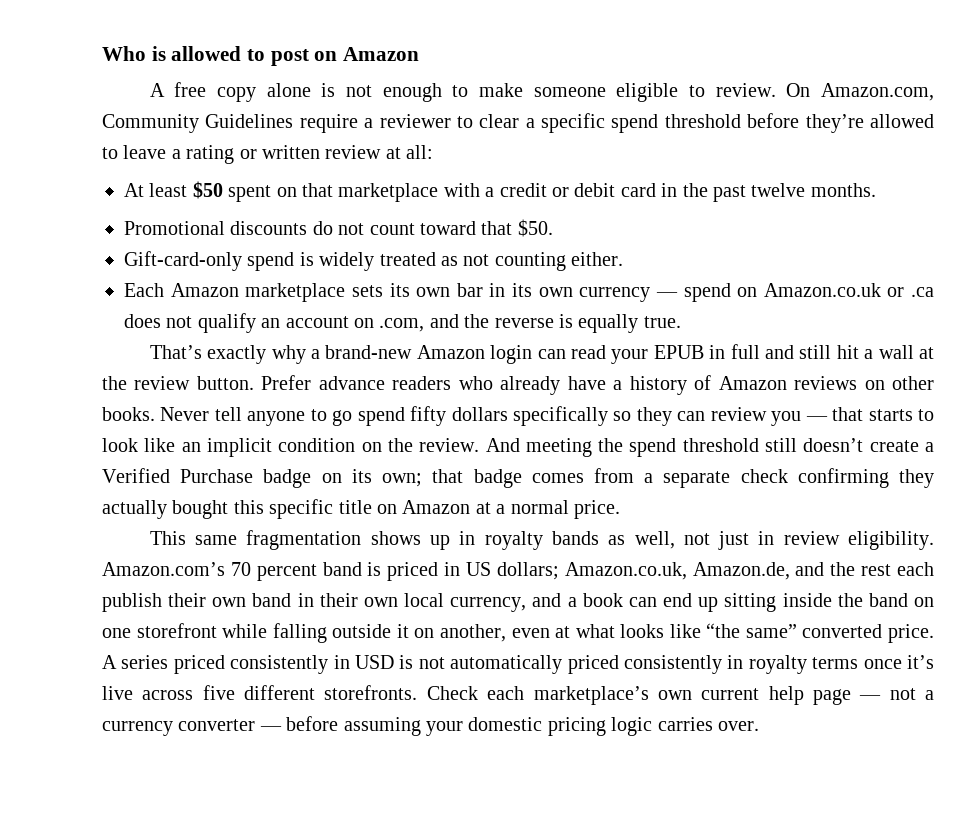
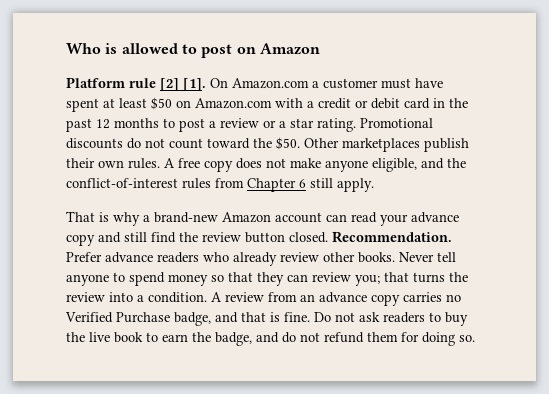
[149,82,934,102] [102,113,934,133] [102,145,434,164] [124,181,439,202] A free copy alone is not enough to make someone eligible to review. On Amazon.com, Community Guidelines require a reviewer to clear a specific spend threshold before they’re allowed to leave a rating or written review at all: // At least $50 spent on that marketplace -> [66,77,443,91] [66,97,272,112] Platform rule [2] [1]. On Amazon.com a customer must have spent at least $50 on Amazon.com
[751,183,876,197] twelve months. // -> [96,118,356,132] 12 months to post a review or a star rating.
[481,221,513,235] that -> [253,138,272,148] the
[124,251,624,271] [124,283,934,302] [124,313,681,333] [149,345,267,364] // Gift-card-only spend is widely treated as not counting either. // Each Amazon marketplace sets its own bar in its own currency — spend on Amazon.co.uk or .ca does not qualify an account on .com, and the reverse is equally true. // That’s exactly -> [304,138,469,152] [66,158,466,172] [66,178,374,192] [66,211,109,222] Other marketplaces publish their own rules. A free copy does not make anyone eligible, and the conflict-of-interest rules from Chapter 6 still apply. // That is
[490,345,533,364] login -> [275,212,322,223] account
[653,344,934,359] [102,376,254,390] EPUB in full and still hit a wall at the review button. -> [411,212,459,223] [66,231,452,246] advance copy and still find the review button closed. Recommendation.
[567,375,885,395] have a history of Amazon reviews on -> [280,252,319,262] review
[332,406,935,426] [102,438,934,457] [102,468,934,488] [102,499,620,519] [149,530,934,550] [102,562,934,581] [102,593,934,612] [102,623,934,643] [102,655,934,674] [102,685,935,705] [102,716,759,736] go spend fifty dollars specifically so they can review you — that starts to look like an implicit condition on the review. And meeting the spend threshold still doesn’t create a Verified Purchase badge on its own; that badge comes from a separate check confirming they actually bought this specific title on Amazon at a normal price. // This same fragmentation shows up in royalty bands as well, not just in review eligibility. Amazon.com’s 70 percent band is priced in US dollars; Amazon.co.uk, Amazon.de, and the rest each publish their own band in their own local currency, and a book can end up sitting inside the band on one storefront while falling outside it on another, even at what looks like “the same” converted price. A series priced consistently in USD is not automatically priced consistently in royalty terms once it’s live across five different storefronts. Check each marketplace’s own current help page — not a currency converter — before assuming your domestic pricing logic carries over. -> [129,272,468,286] [66,292,461,306] [65,312,468,326] [66,332,475,346] spend money so that they can review you; that turns the review into a condition. A review from an advance copy carries no Verified Purchase badge, and that is fine. Do not ask readers to buy the live book to earn the badge, and do not refund them for doing so.

